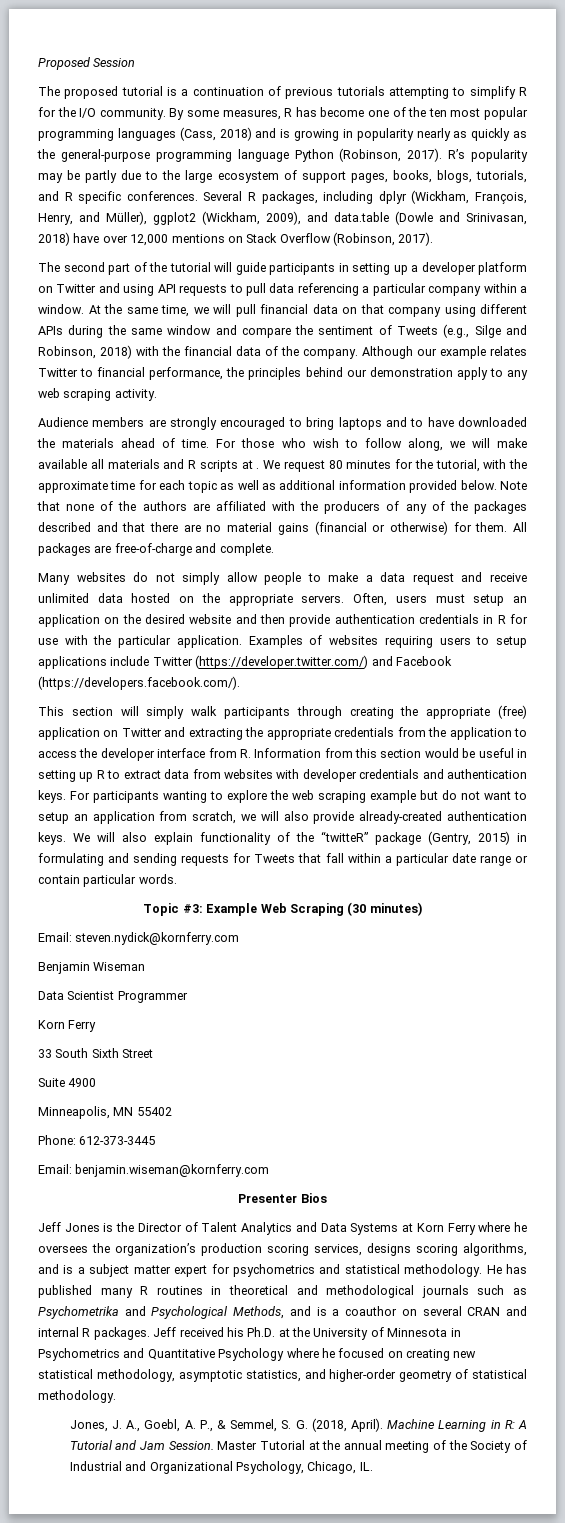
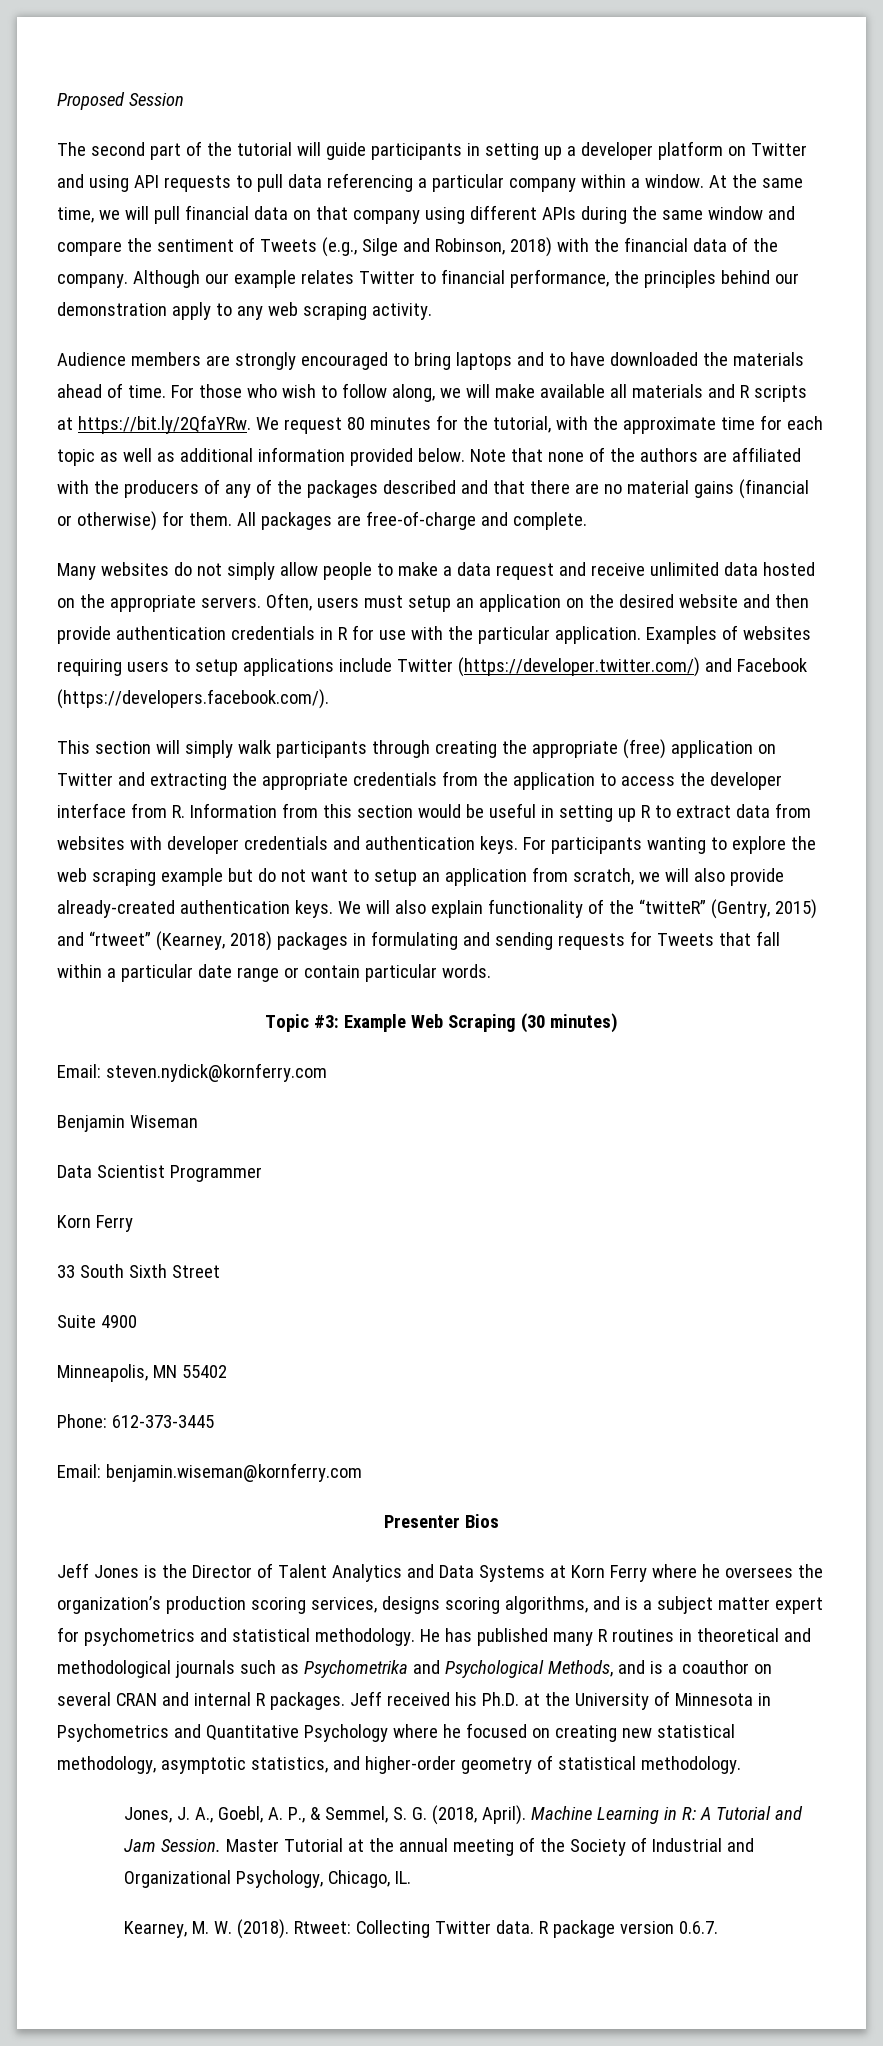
[38,86,527,99] [38,107,529,120] [38,127,527,141] [37,148,528,162] [38,170,528,183] [38,190,528,204] [38,211,527,225] [38,232,434,246] // The proposed tutorial is a continuation of previous tutorials attempting to simplify R for the I/O community. By some measures, R has become one of the ten most popular programming languages (Cass, 2018) and is growing in popularity nearly as quickly as the general-purpose programming language Python (Robinson, 2017). R’s popularity may be partly due to the large ecosystem of support pages, books, blogs, tutorials, and R specific conferences. Several R packages, including dplyr (Wickham, François, Henry, and Müller), ggplot2 (Wickham, 2009), and data.table (Dowle and Srinivasan, 2018) have over 12,000 mentions on Stack Overflow (Robinson, 2017). -> (184, 99) none
[256,468,260,469] . -> [77,415,251,434] https://bit.ly/2QfaYRw.
[375,832,421,845] package -> (706, 906) none
(510, 838) none -> [57,931,348,951] and “rtweet” (Kearney, 2018) packages
(373, 1466) none -> [123,1919,718,1939] // Kearney, M. W. (2018). Rtweet: Collecting Twitter data. R package version 0.6.7.

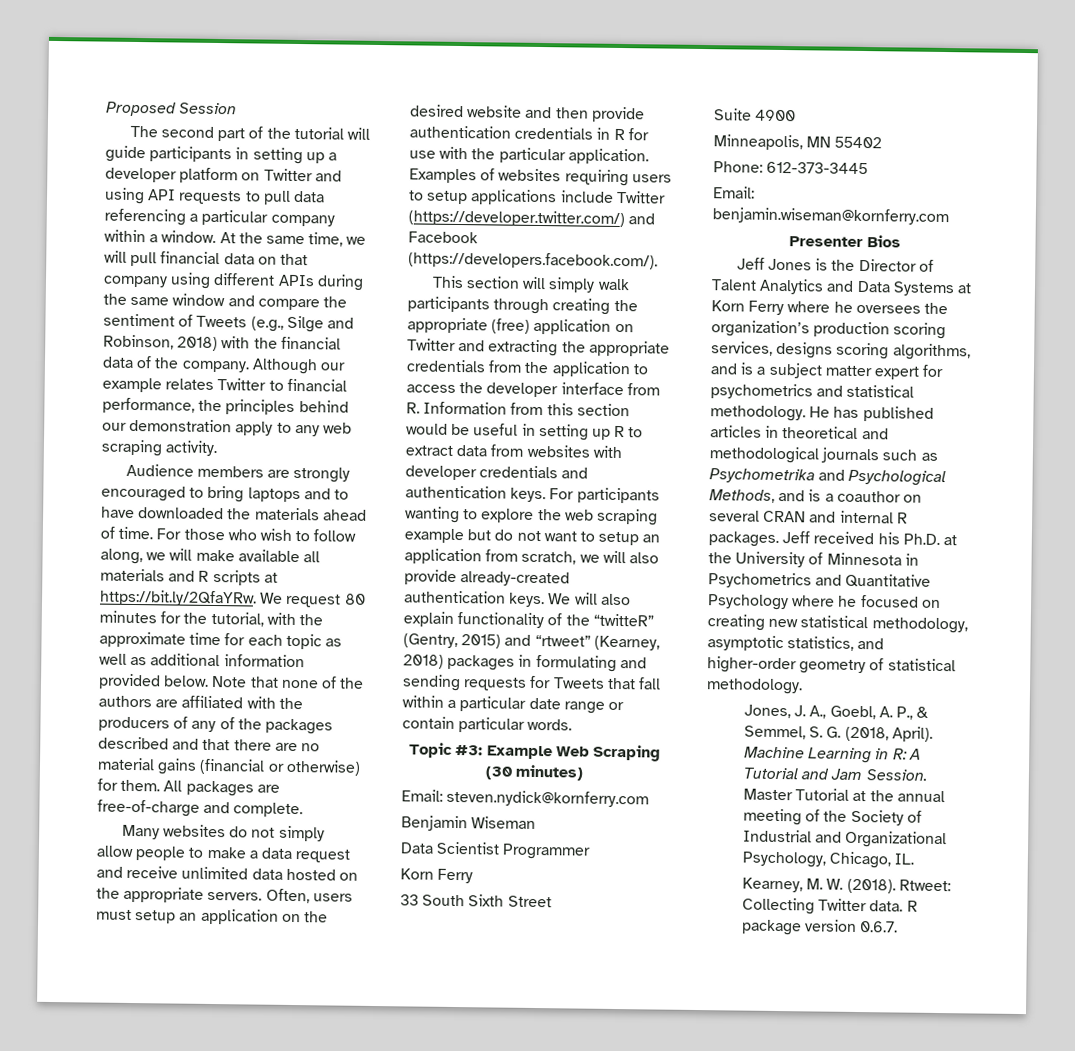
[552,1629,674,1646] many R routines -> [710,425,762,438] articles

